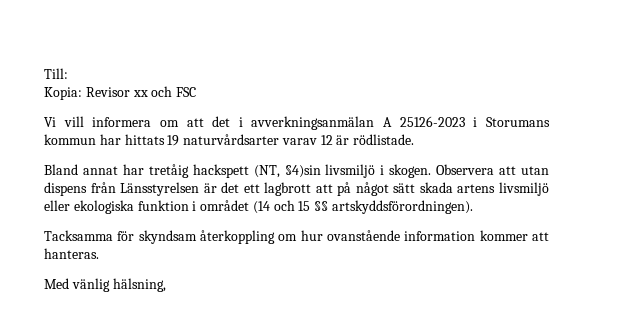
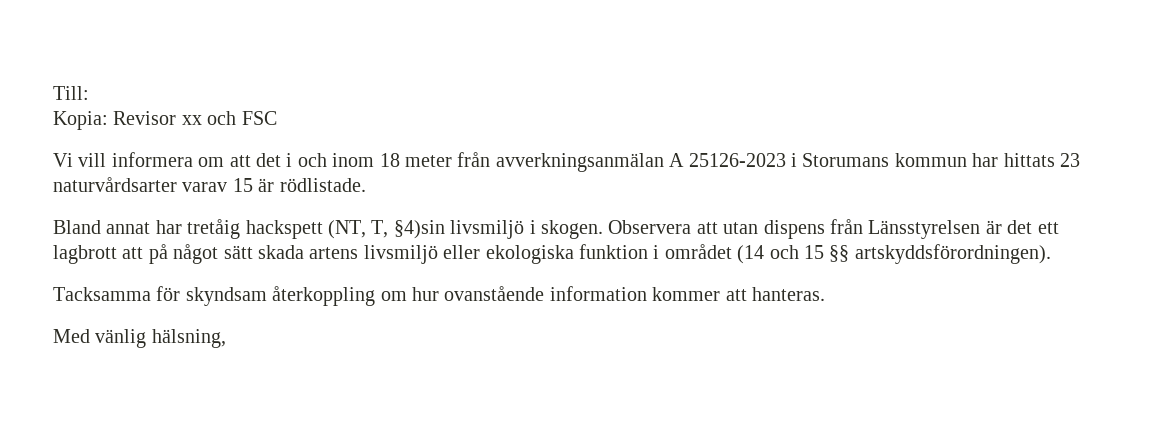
(243, 122) none -> [297,152,491,167] och inom 18 meter från
[167,135,180,146] 19 -> [1059,153,1080,167] 23
[320,135,333,145] 12 -> [232,178,253,192] 15
(280, 171) none -> [371,220,389,238] T,

